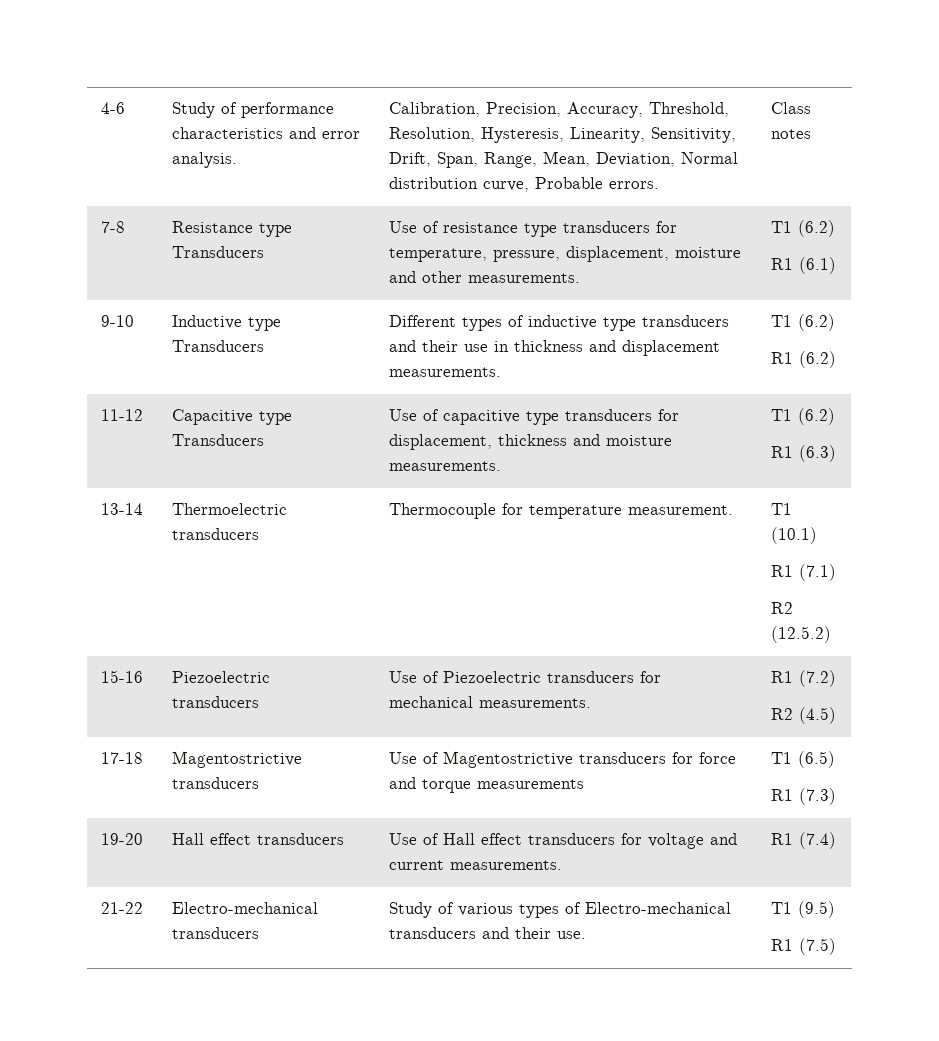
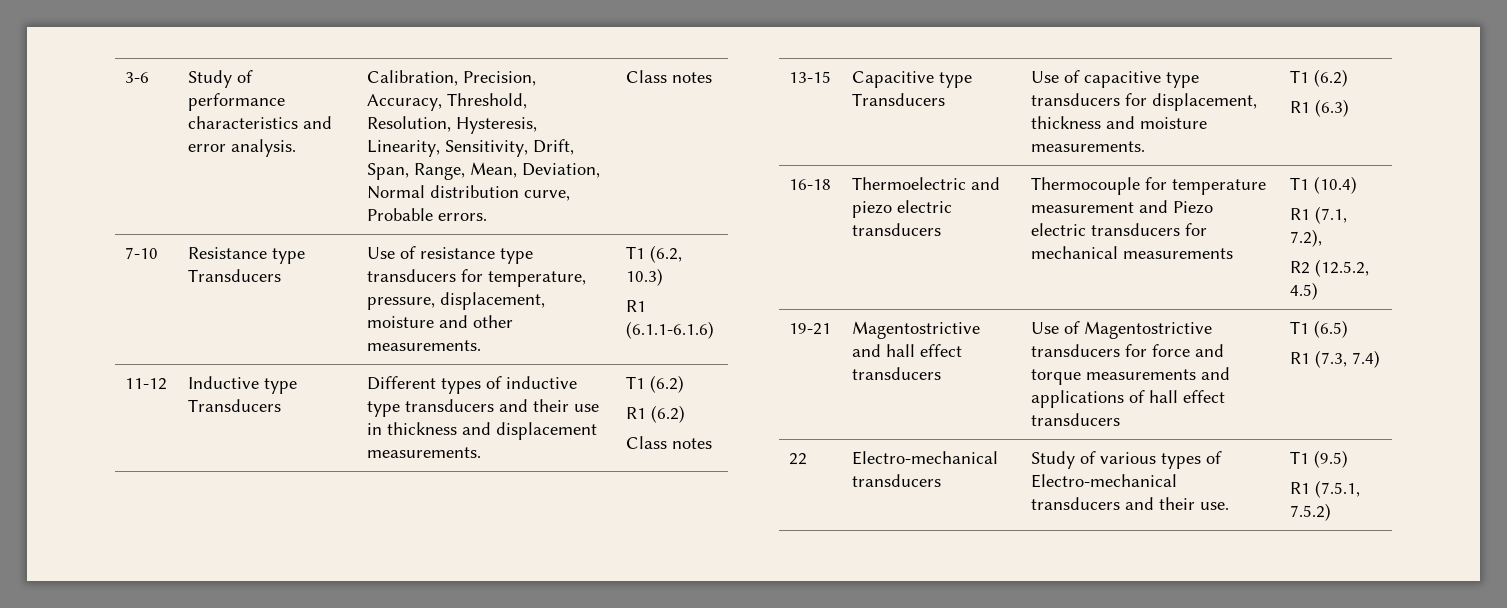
[101,102,126,114] 4-6 -> [125,72,150,83] 3-6
[101,221,126,233] 7-8 -> [125,247,159,259] 7-10
[798,220,836,237] [771,257,837,274] [101,315,135,327] (6.2) // R1 (6.1) // 9-10 -> [650,245,683,263] [626,268,664,286] [626,300,647,312] [626,321,715,339] [125,378,168,390] (6.2, 10.3) // R1 (6.1.1-6.1.6) // 11-12
[101,409,144,421] // 11-12 -> [626,436,713,449] [789,71,832,83] // Class notes // 13-15
[101,503,144,515] 13-14 -> [789,179,832,190] 16-18
(288, 509) none -> [971,177,1001,190] [852,200,953,218] and piezo electric
[628,505,734,515] [771,503,793,515] [771,527,818,544] [771,564,837,581] [771,602,794,614] [771,626,832,643] [101,670,144,683] [172,671,271,683] [172,696,260,708] [389,671,662,683] [389,696,592,708] [771,670,837,687] [771,707,837,724] [101,752,144,764] [172,751,303,768] measurement. | T1 (10.1) // R1 (7.1) // R2 (12.5.2) // 15-16 | Piezoelectric transducers | Use of Piezoelectric transducers for mechanical measurements. | R1 (7.2) // R2 (4.5) // 17-18 | Magentostrictive -> [1031,200,1214,214] [1031,223,1208,236] [1031,246,1234,259] [1290,176,1358,194] [1290,206,1348,224] [1290,229,1323,247] [1290,259,1370,277] [1290,282,1319,300] [789,323,832,335] [852,321,981,339] [852,344,963,357] measurement and Piezo electric transducers for mechanical measurements | T1 (10.4) // R1 (7.1, 7.2), // R2 (12.5.2, 4.5) // 19-21 | Magentostrictive and hall effect
[771,751,836,768] [771,788,837,805] [101,833,144,845] [172,833,345,845] [389,833,738,849] [389,860,563,870] [771,832,837,849] [101,902,144,914] | T1 (6.5) // R1 (7.3) // 19-20 | Hall effect transducers | Use of Hall effect transducers for voltage and current measurements. | R1 (7.4) // 21-22 -> [1201,367,1231,380] [1031,390,1226,408] [1031,413,1121,426] [1290,320,1349,338] [1290,350,1381,368] [789,453,808,465] and applications of hall effect transducers | T1 (6.5) // R1 (7.3, 7.4) // 22
[799,938,837,955] (7.5) -> [1315,480,1361,498] [1290,503,1332,521] (7.5.1, 7.5.2)

